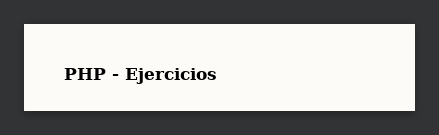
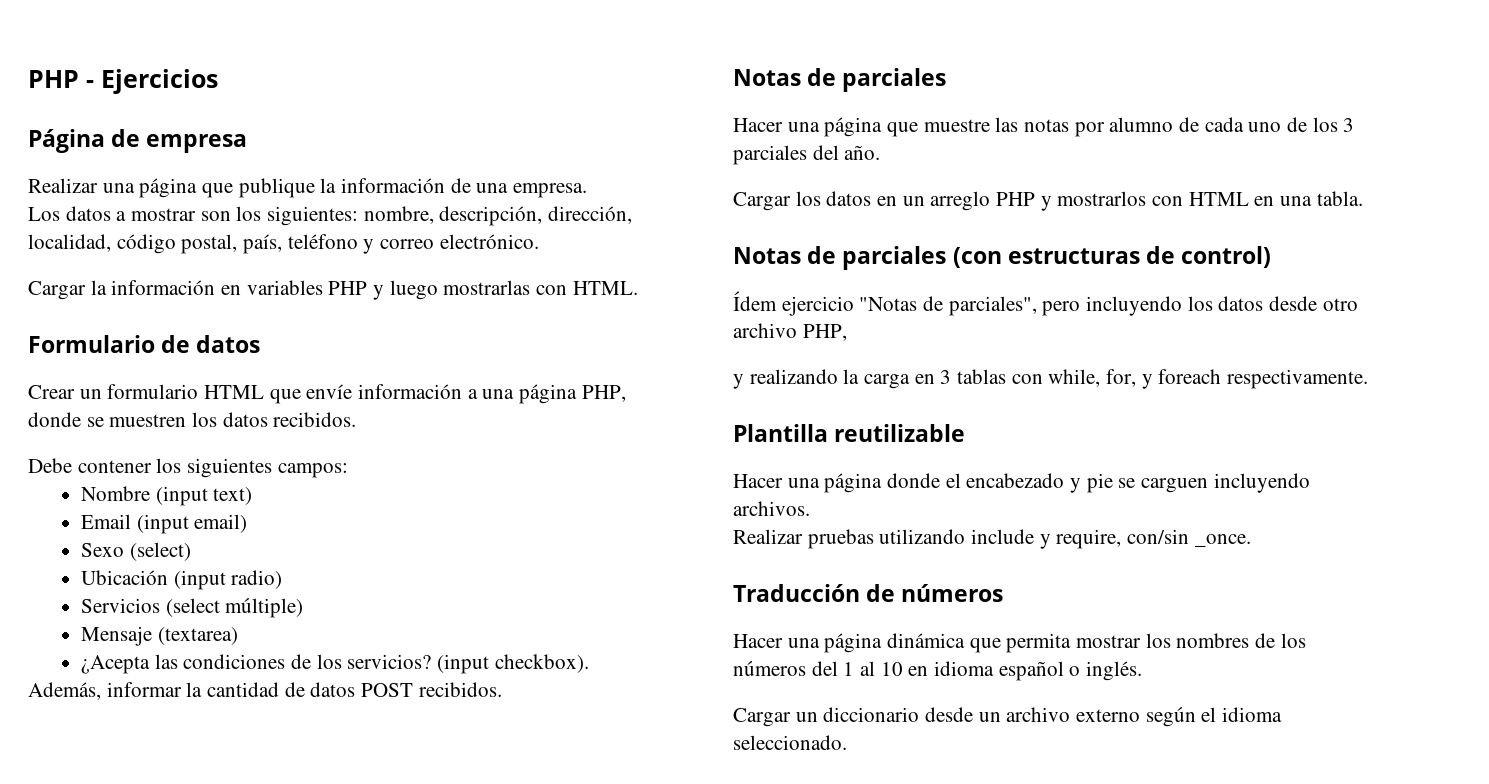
(217, 76) none -> [28,129,248,153] [28,178,588,198] [28,206,633,226] [28,234,539,254] [28,280,638,300] [28,335,261,353] [28,384,626,404] [28,412,357,427] [28,458,348,478] [81,486,253,506] [81,514,248,534] [81,542,191,561] [81,570,283,590] [81,598,304,618] [81,626,238,646] [81,654,589,674] [28,682,502,700] [733,68,947,92] [733,117,1355,137] [733,145,881,165] [733,191,1363,211] [733,246,1272,270] [733,291,1358,316] [733,323,847,341] [733,369,1369,389] [733,424,966,442] [733,473,1310,493] [733,501,810,516] [733,529,1251,549] [733,584,1004,602] [733,633,1306,653] [733,661,1143,681] [733,707,1283,727] [733,735,847,750] // Página de empresa // Realizar una página que publique la información de una empresa. // Los datos a mostrar son los siguientes: nombre, descripción, dirección, localidad, código postal, país, teléfono y correo electrónico. // Cargar la información en variables PHP y luego mostrarlas con HTML. // Formulario de datos // Crear un formulario HTML que envíe información a una página PHP, donde se muestren los datos recibidos. // Debe contener los siguientes campos: // Nombre (input text) // Email (input email) // Sexo (select) // Ubicación (input radio) // Servicios (select múltiple) // Mensaje (textarea) // ¿Acepta las condiciones de los servicios? (input checkbox). // Además, informar la cantidad de datos POST recibidos. // Notas de parciales // Hacer una página que muestre las notas por alumno de cada uno de los 3 parciales del año. // Cargar los datos en un arreglo PHP y mostrarlos con HTML en una tabla. // Notas de parciales (con estructuras de control) // Ídem ejercicio "Notas de parciales", pero incluyendo los datos desde otro archivo PHP, // y realizando la carga en 3 tablas con while, for, y foreach respectivamente. // Plantilla reutilizable // Hacer una página donde el encabezado y pie se carguen incluyendo archivos. // Realizar pruebas utilizando include y require, con/sin _once. // Traducción de números // Hacer una página dinámica que permita mostrar los nombres de los números del 1 al 10 en idioma español o inglés. // Cargar un diccionario desde un archivo externo según el idioma seleccionado.

